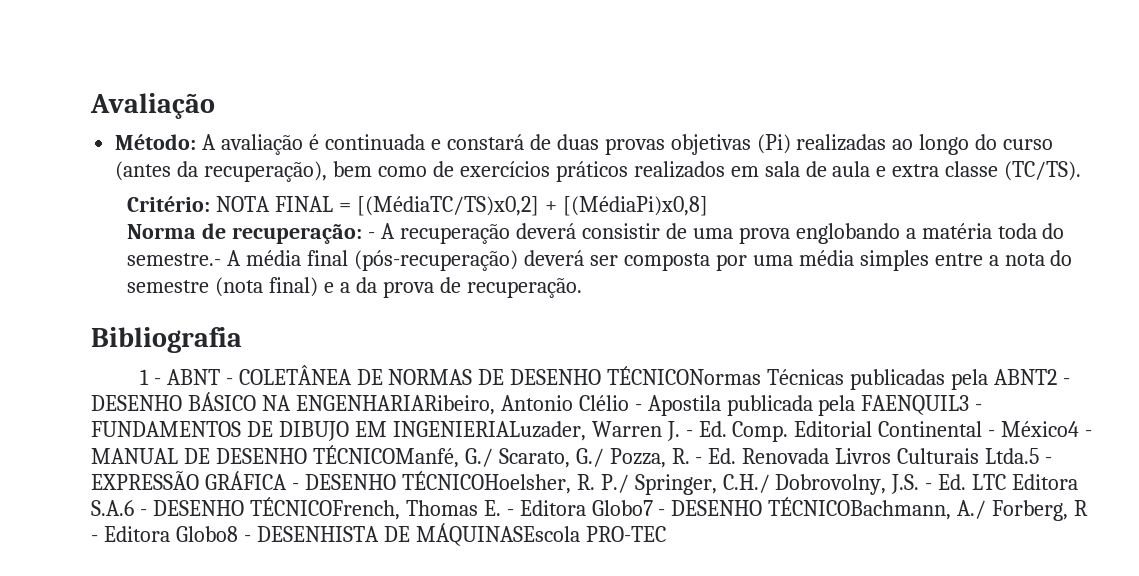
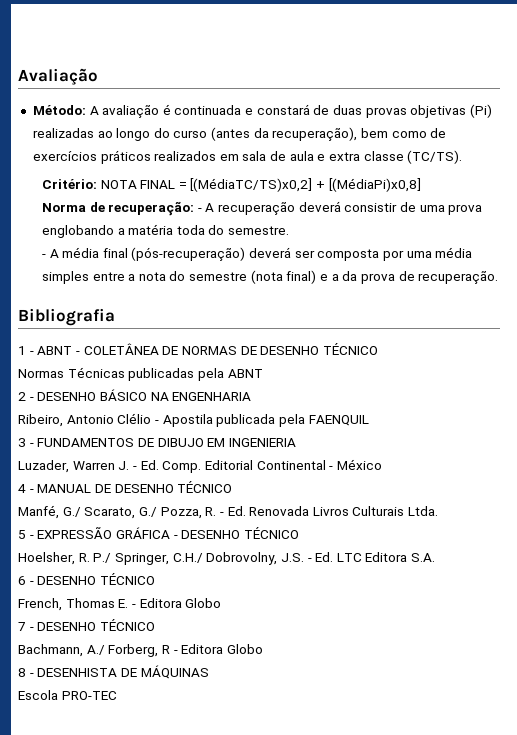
[127,253,222,266] semestre.- -> [228,226,290,235] [41,254,46,258] semestre. // -
[607,366,762,385] TÉCNICONormas -> [322,343,378,355] [18,369,64,378] TÉCNICO // Normas
[994,369,1058,385] ABNT2 -> [227,369,263,378] [18,392,26,401] ABNT // 2
[295,395,495,415] ENGENHARIARibeiro, -> [172,392,252,401] [18,414,63,427] ENGENHARIA // Ribeiro,
[861,395,970,415] FAENQUIL3 -> [308,415,369,426] [18,438,26,447] FAENQUIL // 3
[392,421,586,441] INGENIERIALuzader, -> [228,438,296,447] [18,460,69,473] INGENIERIA // Luzader,
[1001,421,1080,437] México4 -> [336,459,382,470] [18,484,26,493] México // 4
[312,445,459,468] TÉCNICOManfé, -> [177,481,233,493] [18,505,59,519] TÉCNICO // Manfé,
[985,448,1040,464] Ltda.5 -> [408,506,439,516] [18,530,26,539] Ltda. // 5
[401,471,571,494] TÉCNICOHoelsher, -> [243,527,299,539] [18,552,75,565] TÉCNICO // Hoelsher,
[91,497,952,520] S.A.6 - DESENHO TÉCNICOFrench, Thomas E. - Editora Globo7 - DESENHO TÉCNICOBachmann, -> [411,553,436,562] [18,573,155,585] [18,598,222,611] [18,619,155,631] [18,644,83,657] S.A. // 6 - DESENHO TÉCNICO // French, Thomas E. - Editora Globo // 7 - DESENHO TÉCNICO // Bachmann,
[175,526,238,542] Globo8 -> [226,644,263,654] [18,668,26,677] Globo // 8
[415,523,580,546] MÁQUINASEscola -> [140,665,209,679] [18,690,58,700] MÁQUINAS // Escola

